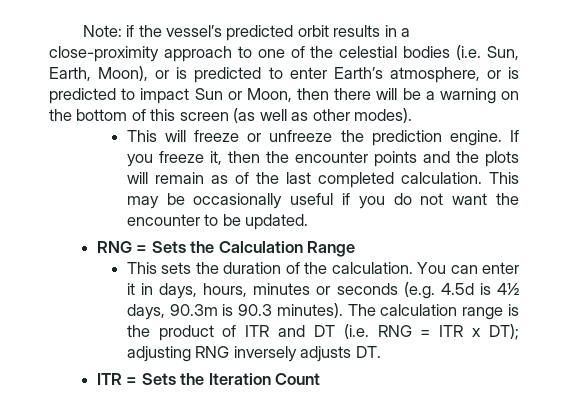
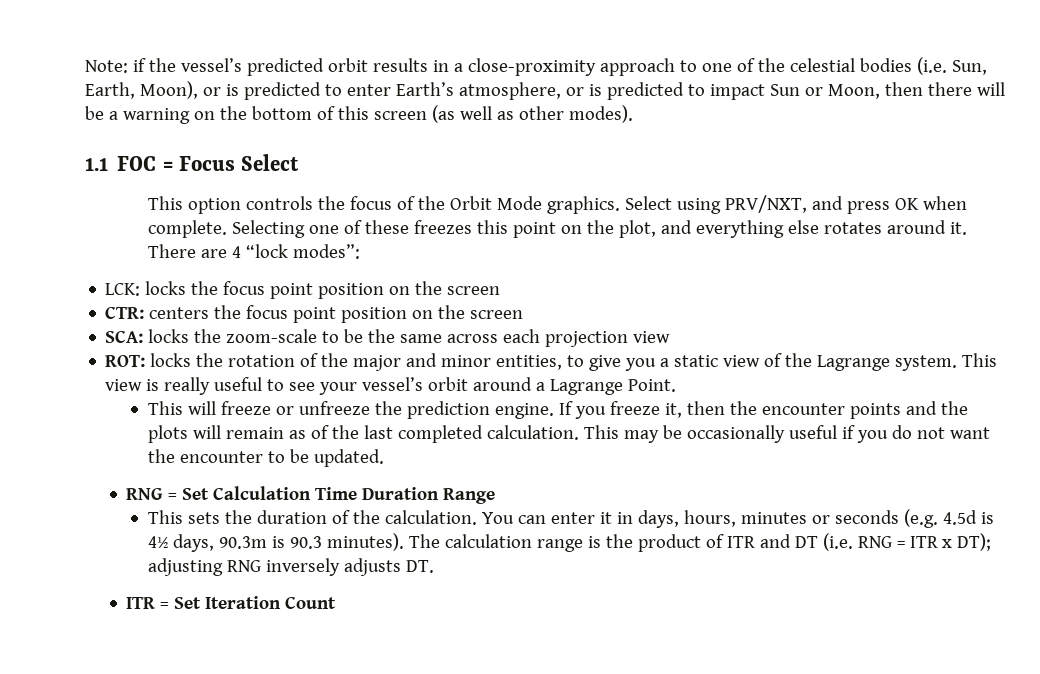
(413, 115) none -> [85,154,300,171] [148,195,968,214] [148,220,968,238] [148,244,361,259] [105,281,501,299] [105,305,524,323] [105,329,671,347] [105,353,998,371] [105,377,677,395] // 1.1 FOC = Focus Select // This option controls the focus of the Orbit Mode graphics. Select using PRV/NXT, and press OK when complete. Selecting one of these freezes this point on the plot, and everything else rotates around it. There are 4 “lock modes”: // LCK: locks the focus point position on the screen // CTR: centers the focus point position on the screen // SCA: locks the zoom-scale to be the same across each projection view // ROT: locks the rotation of the major and minor entities, to give you a static view of the Lagrange system. This view is really useful to see your vessel’s orbit around a Lagrange Point.
[151,241,303,253] Sets the Calculation -> [182,486,440,500] Set Calculation Time Duration
[141,373,205,385] Sets the -> [174,597,202,609] Set

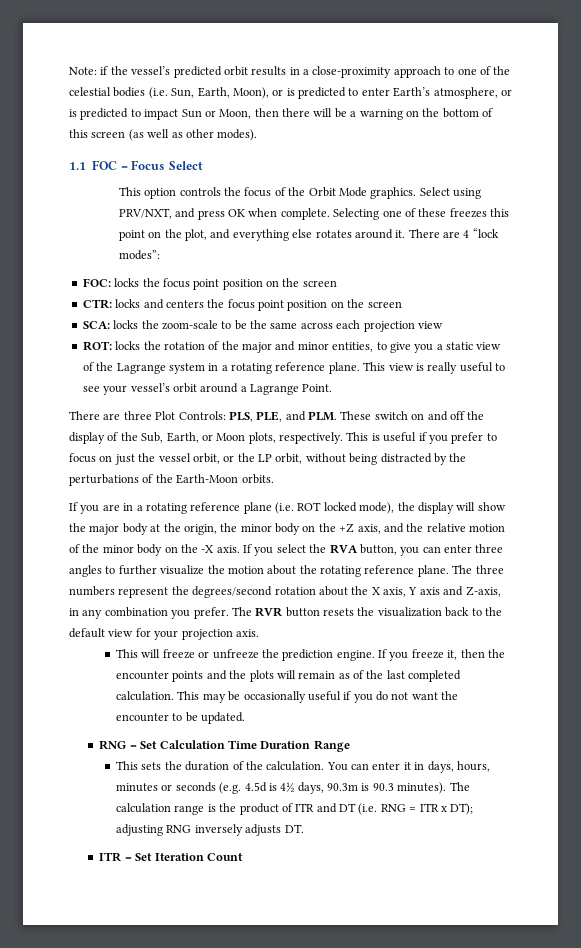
[105,283,141,296] LCK: -> [82,278,111,287] FOC:
(145, 312) none -> [115,299,164,309] locks and
[895,355,958,371] system. -> [168,362,360,374] system in a rotating reference plane.
(677, 385) none -> [69,411,485,422] [69,432,497,444] [69,453,467,465] [69,474,274,486] [69,502,506,514] [69,523,505,535] [69,544,504,556] [69,565,504,577] [69,586,501,598] [69,607,502,619] [69,628,259,640] // There are three Plot Controls: PLS, PLE, and PLM. These switch on and off the display of the Sub, Earth, or Moon plots, respectively. This is useful if you prefer to focus on just the vessel orbit, or the LP orbit, without being distracted by the perturbations of the Earth-Moon orbits. // If you are in a rotating reference plane (i.e. ROT locked mode), the display will show the major body at the origin, the minor body on the +Z axis, and the relative motion of the minor body on the -X axis. If you select the RVA button, you can enter three angles to further visualize the motion about the rotating reference plane. The three numbers represent the degrees/second rotation about the X axis, Y axis and Z-axis, in any combination you prefer. The RVR button resets the visualization back to the default view for your projection axis.

